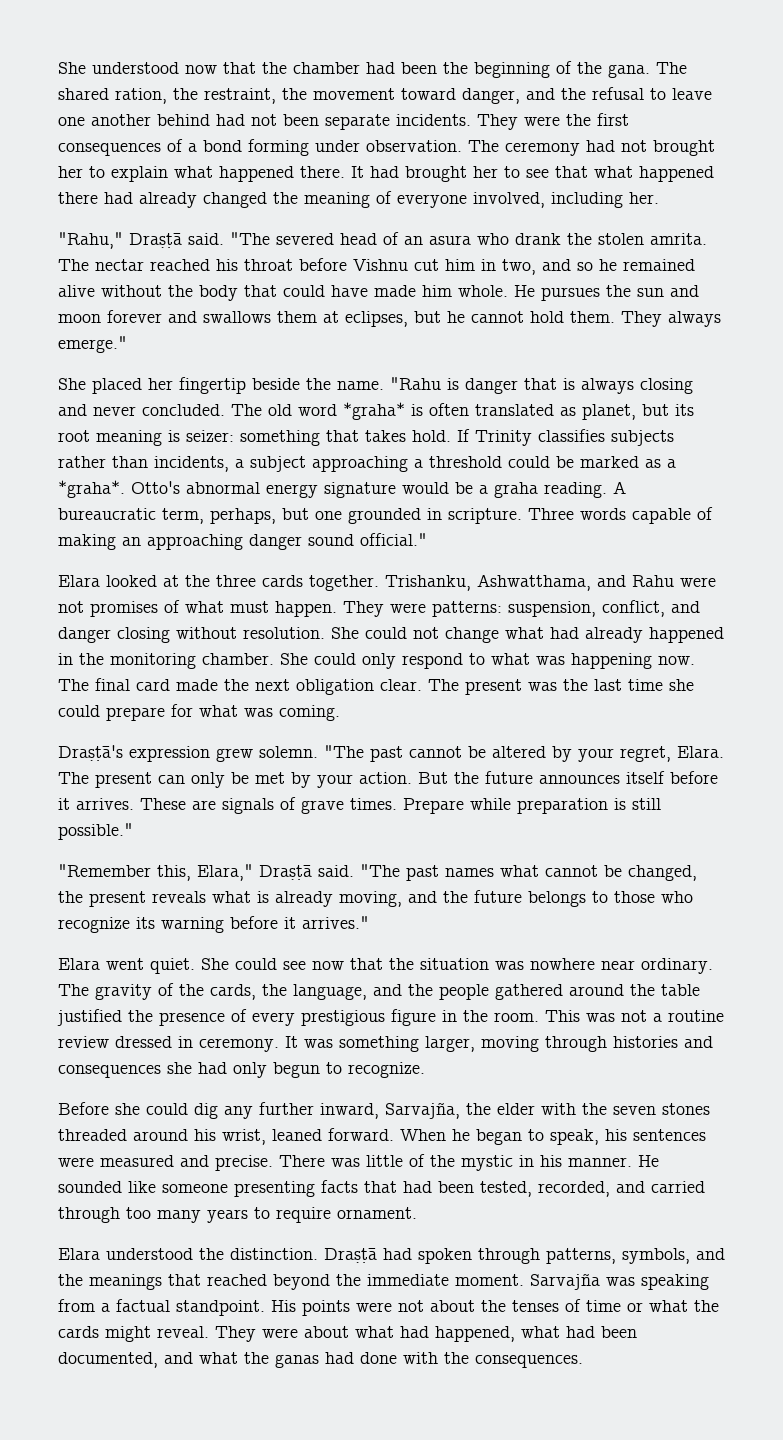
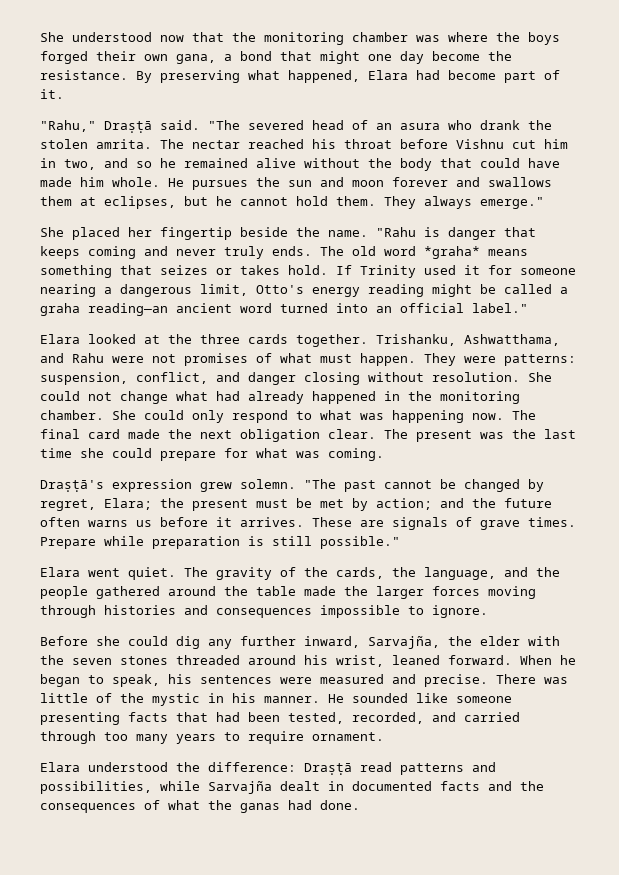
[293,61,687,78] [58,87,712,104] [58,113,629,130] [58,139,715,156] [58,166,714,182] [58,191,659,208] chamber had been the beginning of the gana. The shared ration, the restraint, the movement toward danger, and the refusal to leave one another behind had not been separate incidents. They were the first consequences of a bond forming under observation. The ceremony had not brought her to explain what happened there. It had brought her to see that what happened there had already changed the meaning of everyone involved, including her. -> [264,32,560,45] [40,51,512,64] [40,70,560,83] [40,89,64,99] monitoring chamber was where the boys forged their own gana, a bond that might one day become the resistance. By preserving what happened, Elara had become part of it.
[563,378,693,394] [58,402,694,420] [58,429,674,446] [58,456,676,472] [58,480,626,498] [58,507,713,524] [58,533,427,550] is always closing and never concluded. The old word *graha* is often translated as planet, but its root meaning is seizer: something that takes hold. If Trinity classifies subjects rather than incidents, a subject approaching a threshold could be marked as a *graha*. Otto's abnormal energy signature would be a graha reading. A bureaucratic term, perhaps, but one grounded in scripture. Three words capable of making an approaching danger sound official." -> [40,246,528,259] [40,265,576,278] [40,284,568,297] [40,303,528,316] keeps coming and never truly ends. The old word *graha* means something that seizes or takes hold. If Trinity used it for someone nearing a dangerous limit, Otto's energy reading might be called a graha reading—an ancient word turned into an official label."
[492,746,724,762] [58,771,665,788] altered by your regret, Elara. The present can only be met by your action. But the future announces itself -> [464,479,544,492] [40,498,552,511] [40,517,152,527] changed by regret, Elara; the present must be met by action; and the future often warns us
[58,864,697,881] [58,890,693,907] [58,916,369,933] [58,958,713,974] "Remember this, Elara," Draṣṭā said. "The past names what cannot be changed, the present reveals what is already moving, and the future belongs to those who recognize its warning before it arrives." // Elara went quiet. She could see now that the situation was nowhere near ordinary. -> [40,567,176,580] Elara went quiet.
[57,1009,724,1026] [58,1036,475,1052] justified the presence of every prestigious figure in the room. This was not a routine review dressed in ceremony. It was something larger, -> [304,586,480,599] made the larger forces
[167,1062,425,1078] she had only begun to recognize. -> [320,605,488,618] impossible to ignore.
[230,1248,725,1264] [58,1273,709,1290] [58,1299,719,1316] [58,1326,637,1342] [58,1352,583,1368] distinction. Draṣṭā had spoken through patterns, symbols, and the meanings that reached beyond the immediate moment. Sarvajña was speaking from a factual standpoint. His points were not about the tenses of time or what the cards might reveal. They were about what had happened, what had been documented, and what the ganas had done with the consequences. -> [208,762,496,775] [40,781,544,794] [40,800,360,813] difference: Draṣṭā read patterns and possibilities, while Sarvajña dealt in documented facts and the consequences of what the ganas had done.

